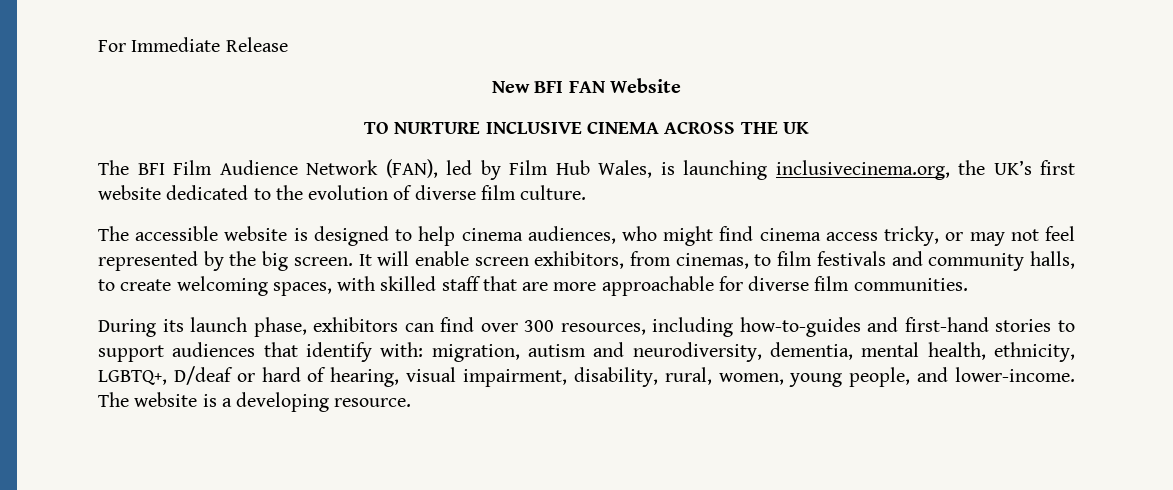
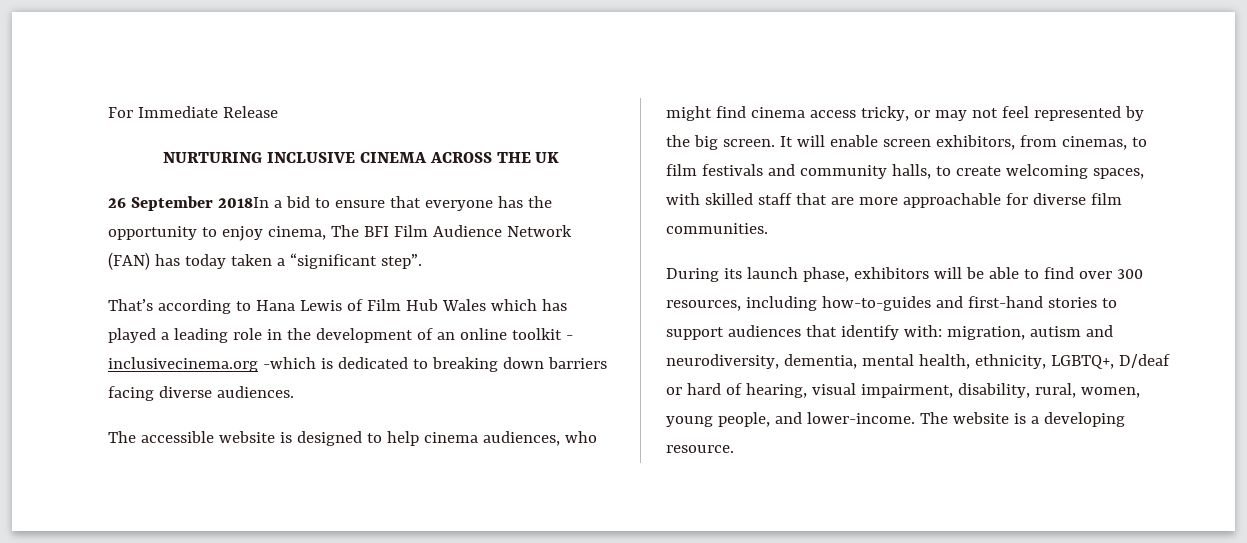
[492,78,681,93] [364,122,481,134] New BFI FAN Website // TO NURTURE -> [162,152,262,163] NURTURING
(809, 128) none -> [108,196,552,211] [108,226,326,241] 26 September 2018In a bid to ensure that everyone has the opportunity to enjoy cinema,
[385,159,1075,180] [98,185,587,200] (FAN), led by Film Hub Wales, is launching inclusivecinema.org, the UK’s first website dedicated to the evolution of diverse film culture. -> [108,252,422,270] [108,299,567,314] [108,328,573,343] [108,357,607,372] [108,386,294,401] (FAN) has today taken a “significant step”. // That’s according to Hana Lewis of Film Hub Wales which has played a leading role in the development of an online toolkit - inclusivecinema.org -which is dedicated to breaking down barriers facing diverse audiences.
[404,323,434,332] can -> [933,267,1039,279] will be able to

